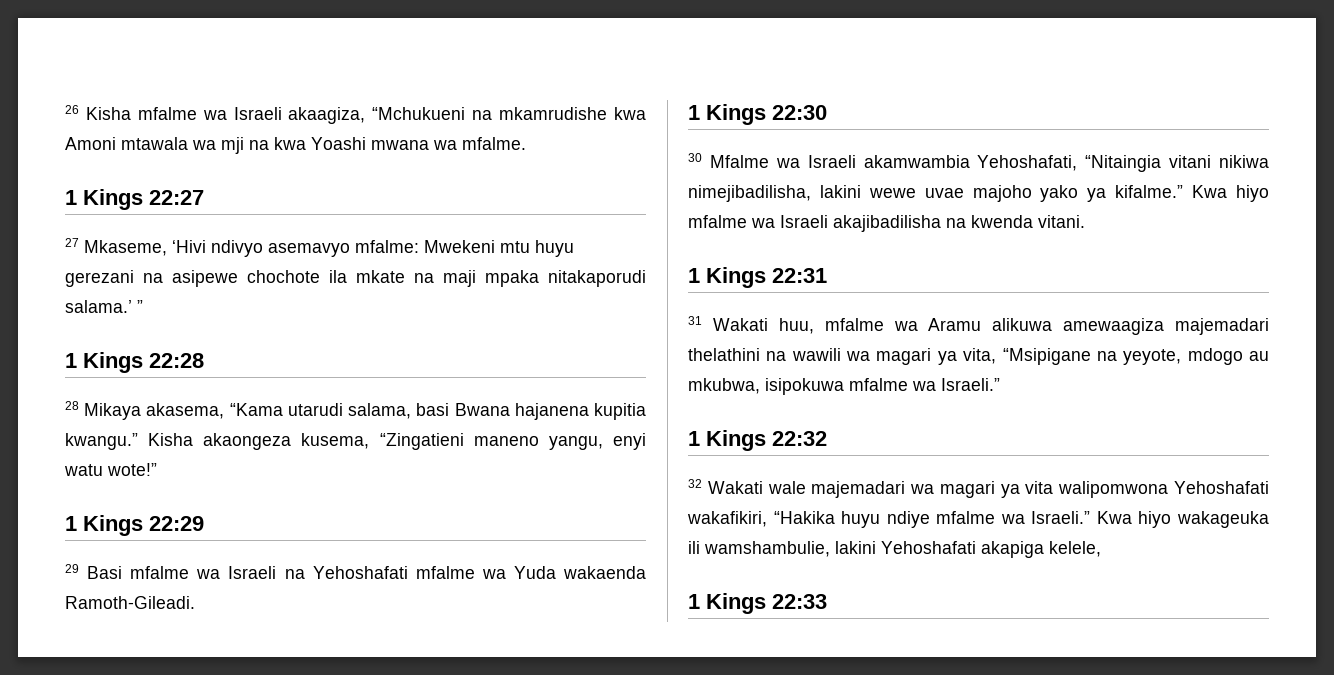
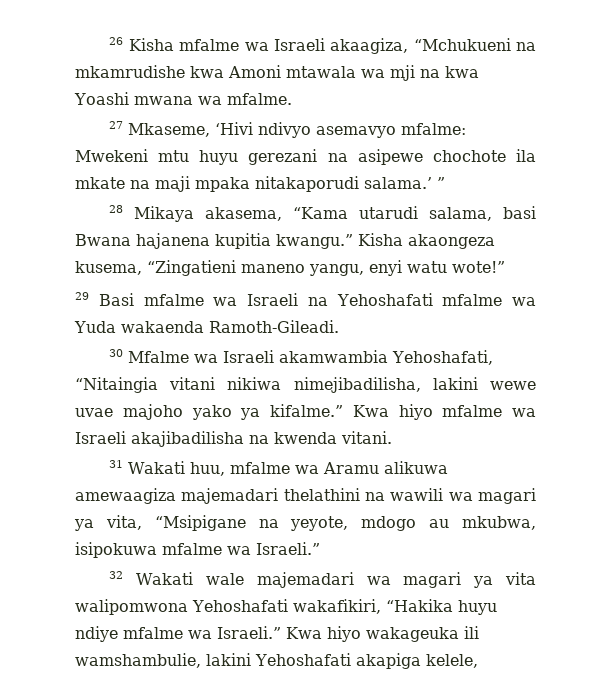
[65,189,204,210] // 1 Kings 22:27 -> (292, 99) none
[65,352,204,373] // 1 Kings 22:28 -> (445, 183) none
[65,515,204,536] // 1 Kings 22:29 -> (505, 267) none
[688,104,827,125] // 1 Kings 22:30 -> (339, 326) none
[688,267,827,288] // 1 Kings 22:31 -> (392, 437) none
[688,430,827,451] // 1 Kings 22:32 -> (320, 548) none
[688,593,827,614] // 1 Kings 22:33 -> (478, 661) none

